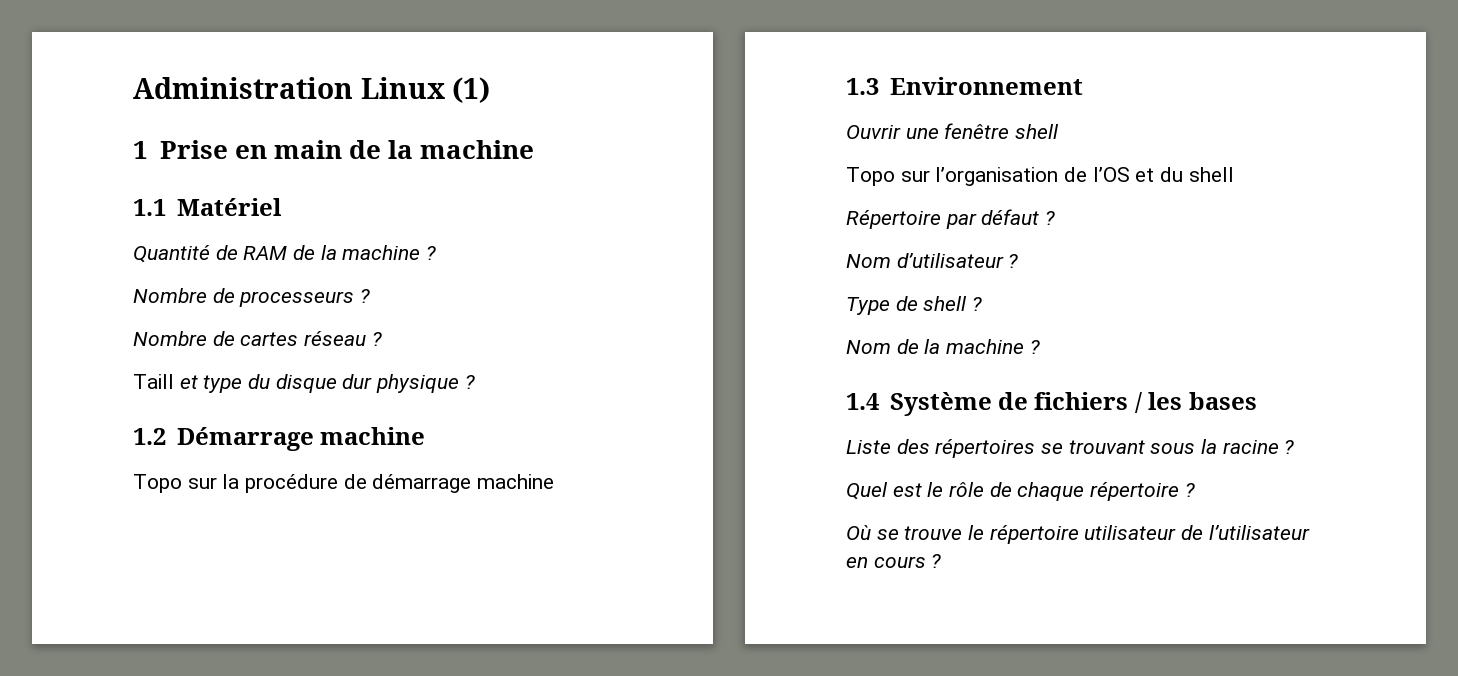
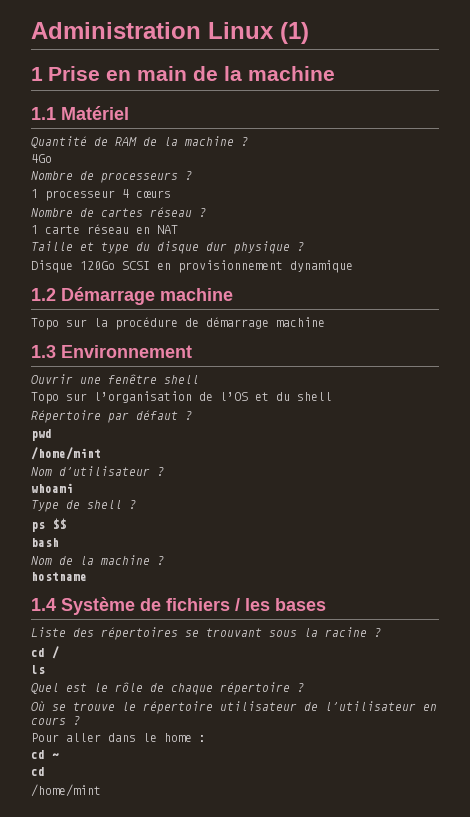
(437, 253) none -> [31,154,52,163] // 4Go
(371, 296) none -> [31,189,171,201] // 1 processeur 4 cœurs
[133,374,174,389] Taill -> [31,224,178,234] [31,241,73,251] 1 carte réseau en NAT // Taille
(475, 382) none -> [31,260,353,273] // Disque 120Go SCSI en provisionnement dynamique
(1056, 218) none -> [31,429,52,441] [31,447,101,460] // pwd // /home/mint
(1019, 261) none -> [31,483,73,493] // whoami
(983, 304) none -> [31,518,66,532] [31,538,59,547] // ps $$ // bash
(1040, 347) none -> [31,572,87,581] // hostname
(1295, 447) none -> [31,646,59,659] [31,665,45,674] // cd / // ls
(942, 561) none -> [31,733,206,742] [31,750,59,759] [31,767,45,776] [31,784,101,797] // Pour aller dans le home : // cd ~ // cd // /home/mint

